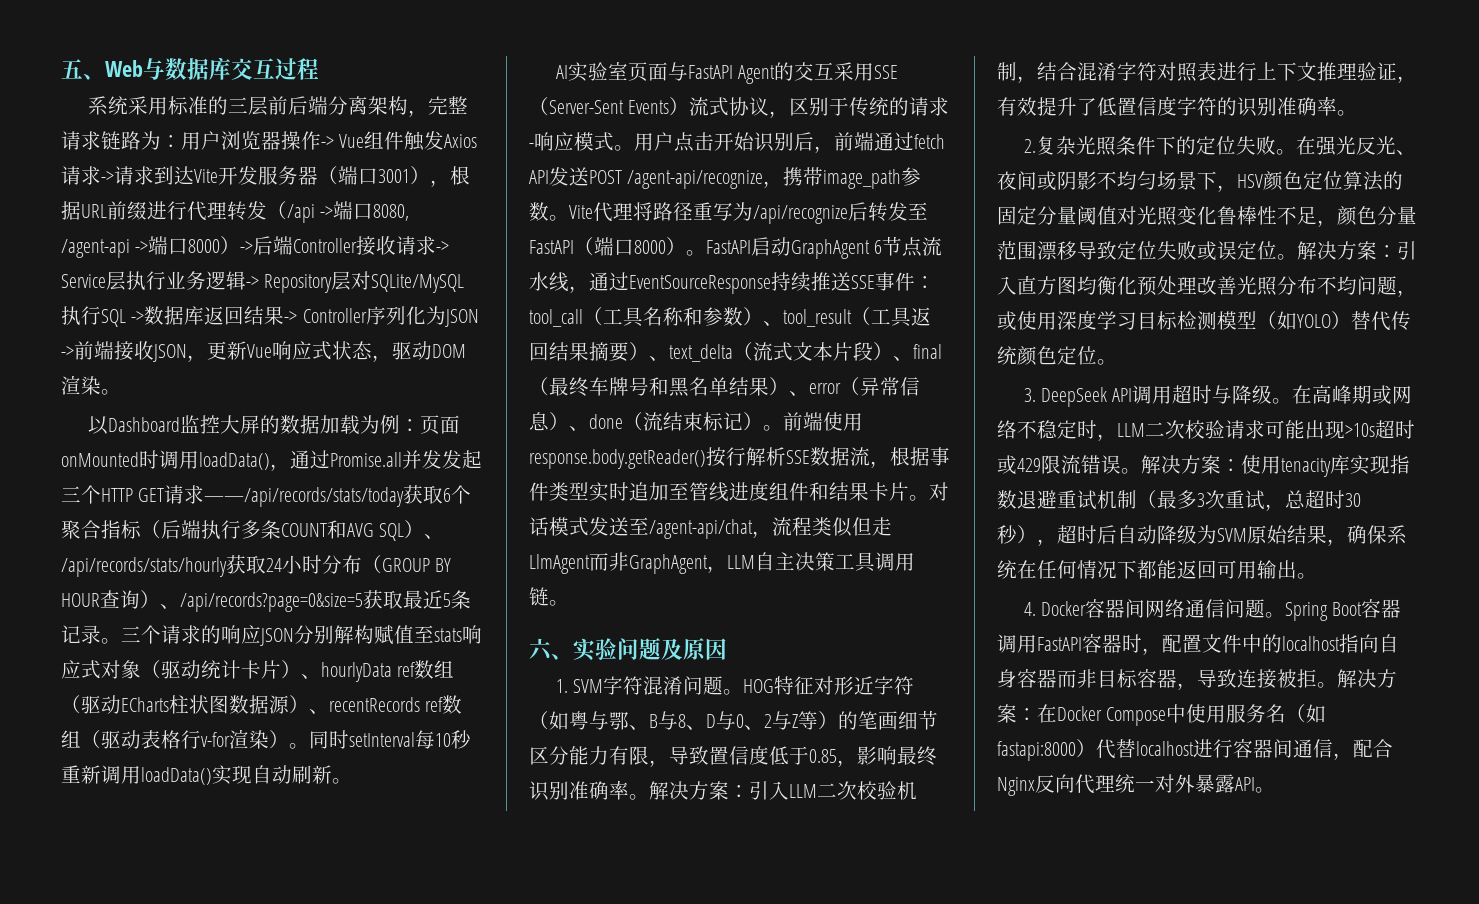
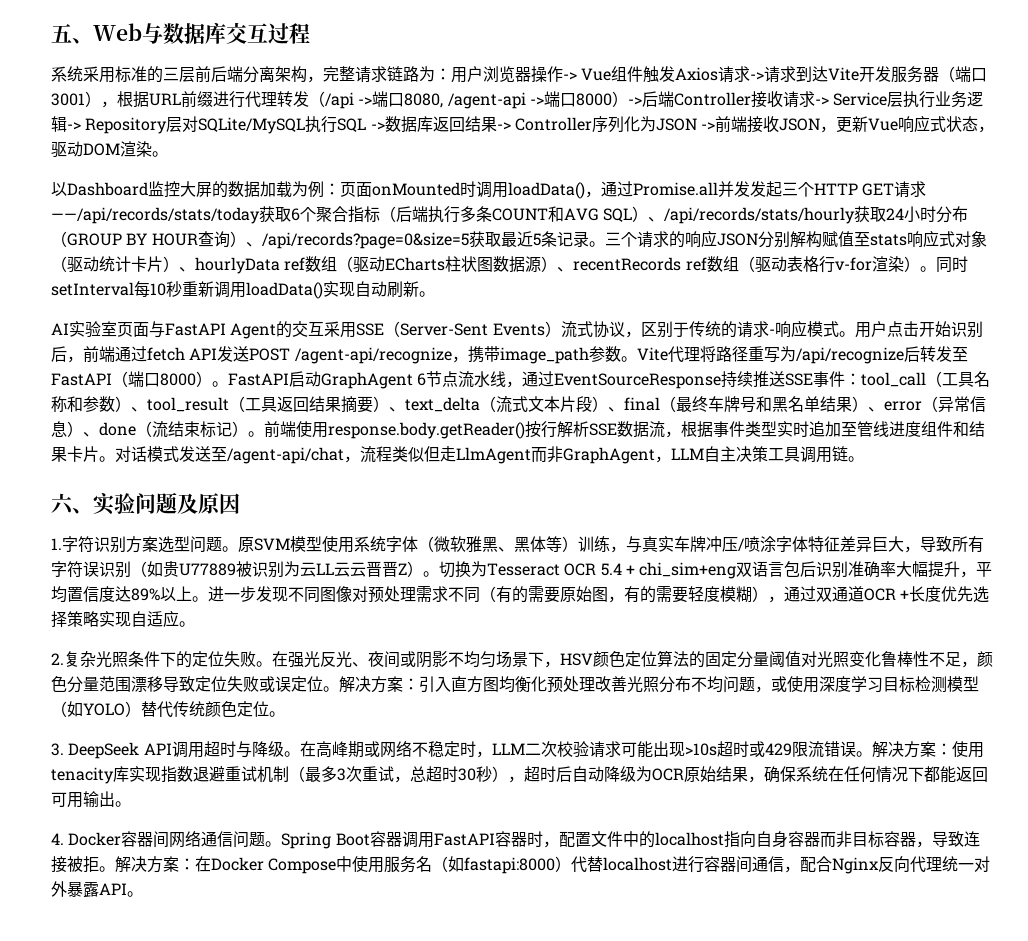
[573,676,915,695] [529,710,938,730] [529,746,937,767] [529,781,917,801] [997,62,1417,83] [997,97,1337,117] SVM字符混淆问题。HOG特征对形近字符（如粤与鄂、B与8、D与0、2与Z等）的笔画细节区分能力有限，导致置信度低于0.85，影响最终识别准确率。解决方案：引入LLM二次校验机制，结合混淆字符对照表进行上下文推理验证，有效提升了低置信度字符的识别准确率 -> [62,536,984,553] [51,561,993,579] [51,586,990,603] [51,610,179,628] 字符识别方案选型问题。原SVM模型使用系统字体（微软雅黑、黑体等）训练，与真实车牌冲压/喷涂字体特征差异巨大，导致所有字符误识别（如贵U77889被识别为云LL云云晋晋Z）。切换为Tesseract OCR 5.4 + chi_sim+eng双语言包后识别准确率大幅提升，平均置信度达89%以上。进一步发现不同图像对预处理需求不同（有的需要原始图，有的需要轻度模糊），通过双通道OCR +长度优先选择策略实现自适应
[1217,528,1247,542] SVM -> [652,768,684,781] OCR

